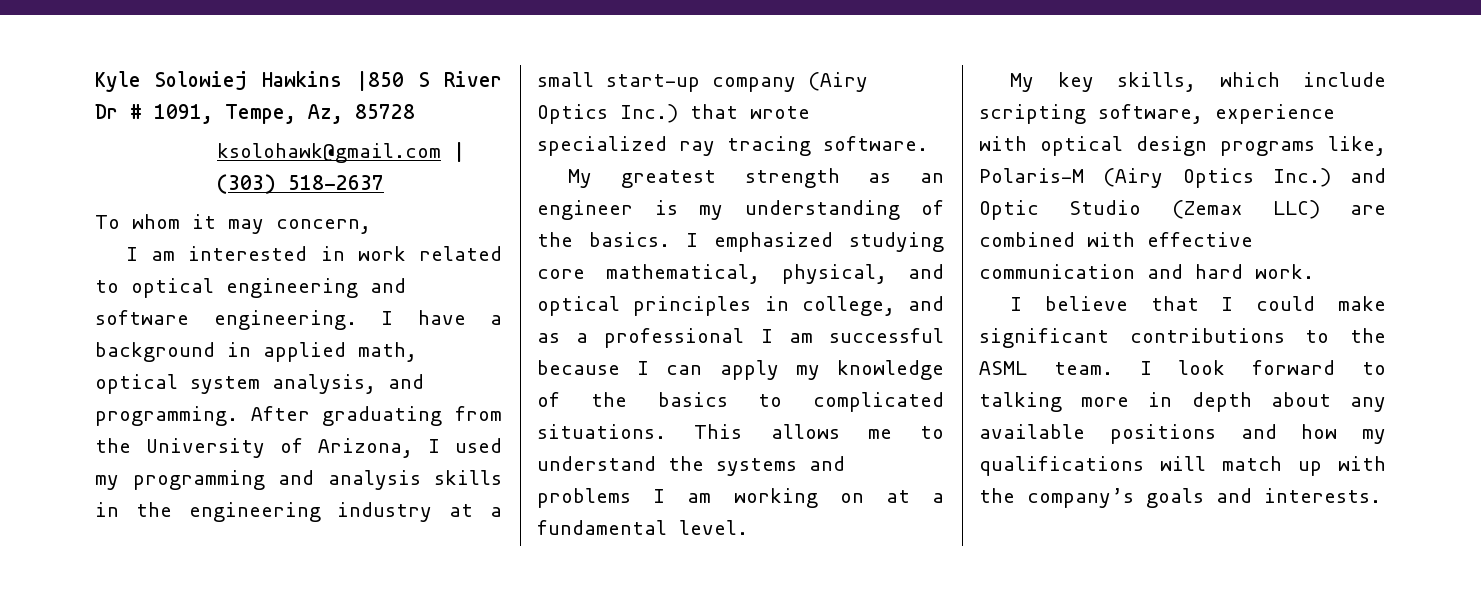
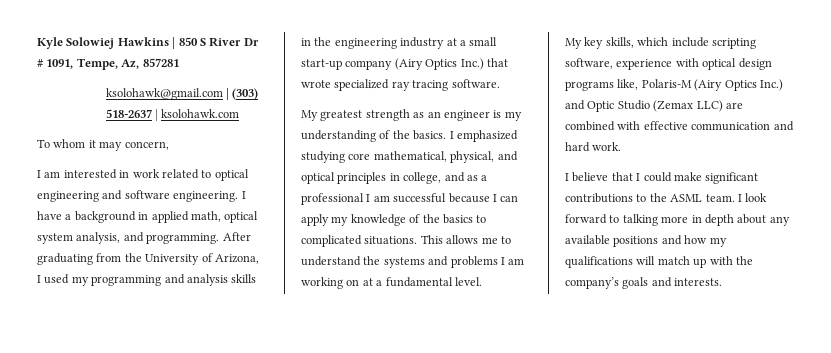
[356,71,405,91] |850 -> [172,37,198,49] | 850
[355,104,415,119] 85728 -> [142,58,179,67] 857281
(385, 182) none -> [155,109,240,121] | ksolohawk.com

